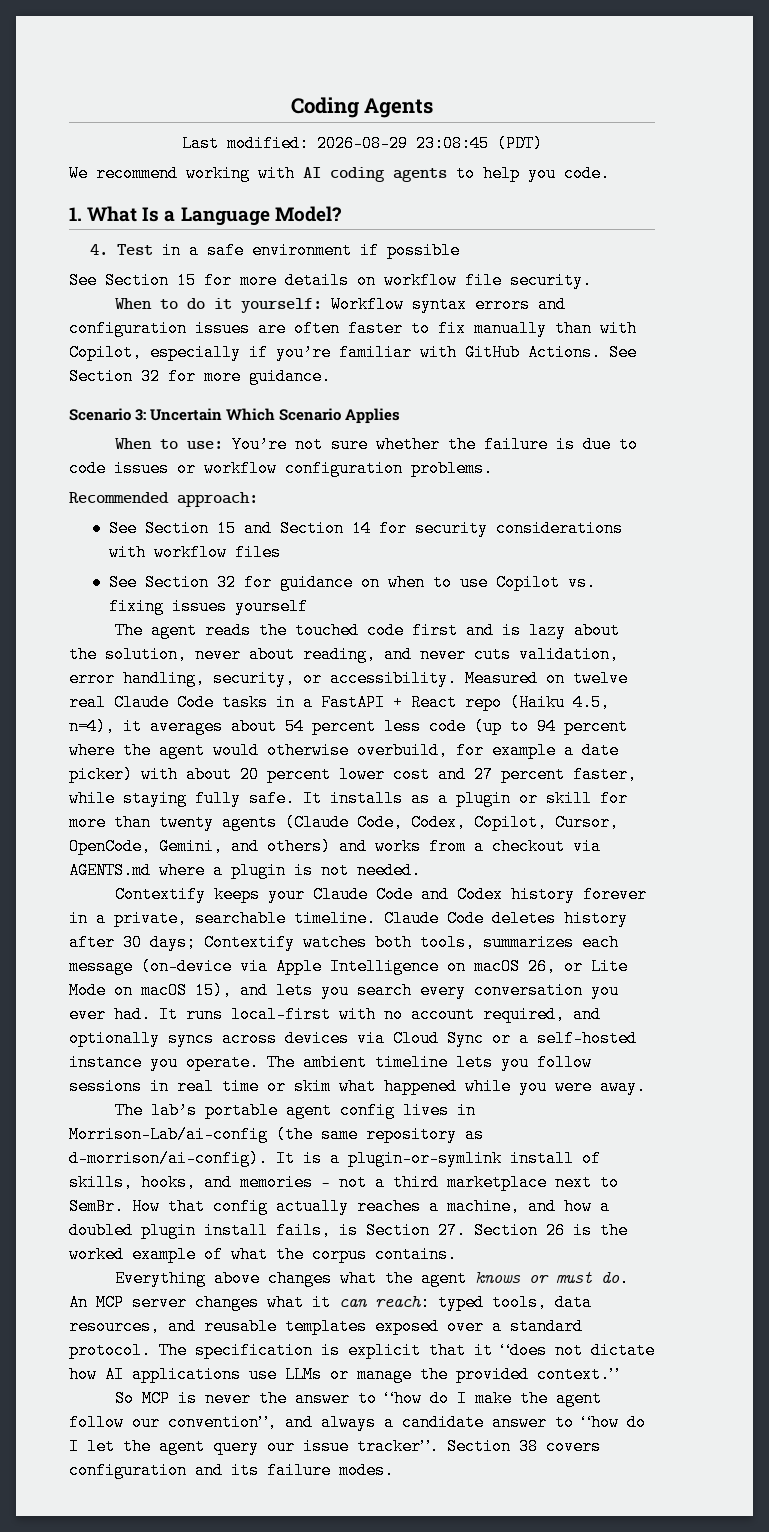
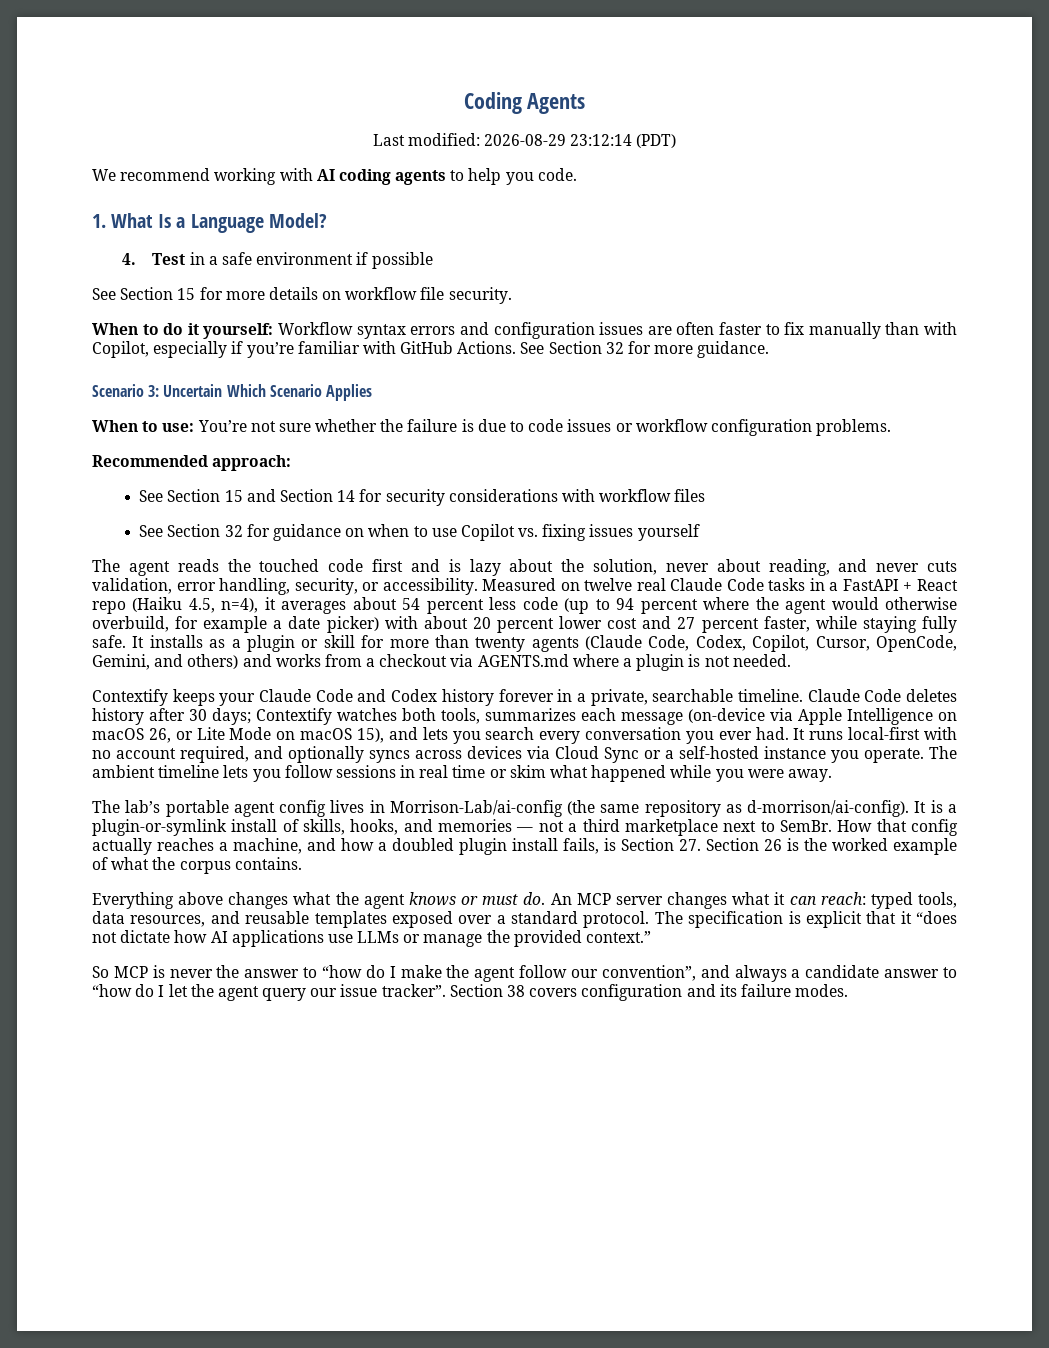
[416,135,489,152] 23:08:45 -> [570,134,633,146] 23:12:14

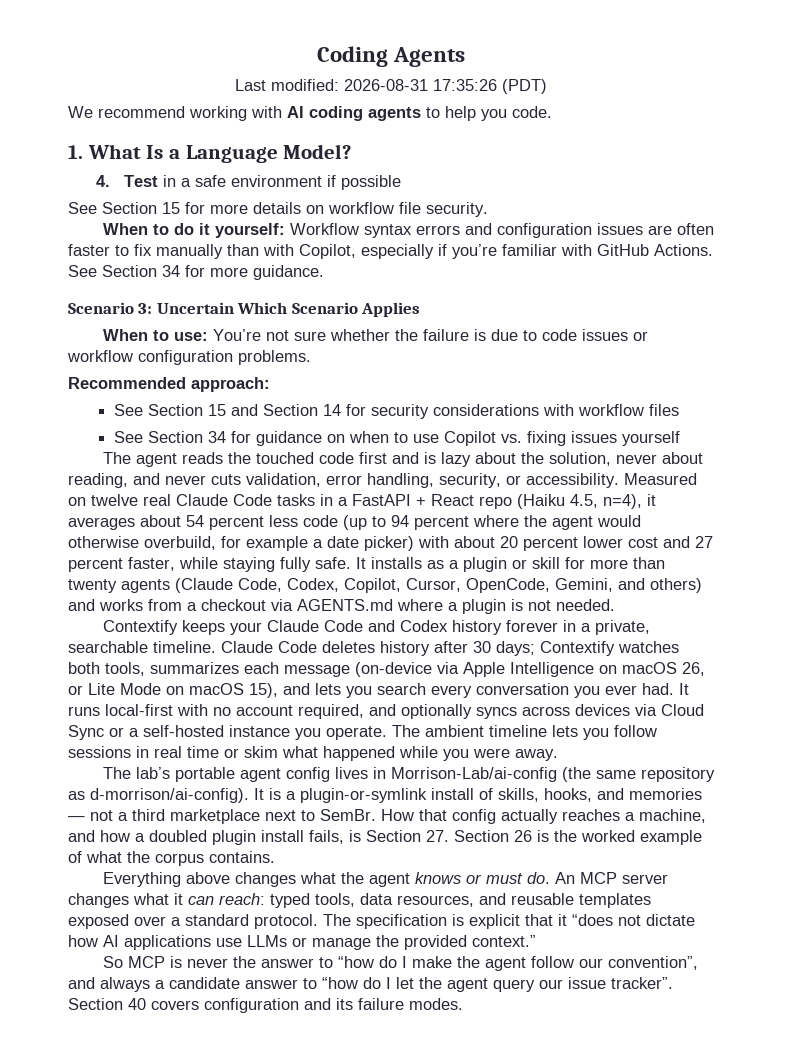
[484,134,633,146] 2026-08-29 23:12:14 -> [344,79,497,91] 2026-08-31 17:35:26
[605,342,624,354] 32 -> [162,265,180,277] 34
[224,525,243,537] 32 -> [208,431,227,443] 34
[507,985,526,997] 38 -> [128,998,146,1010] 40

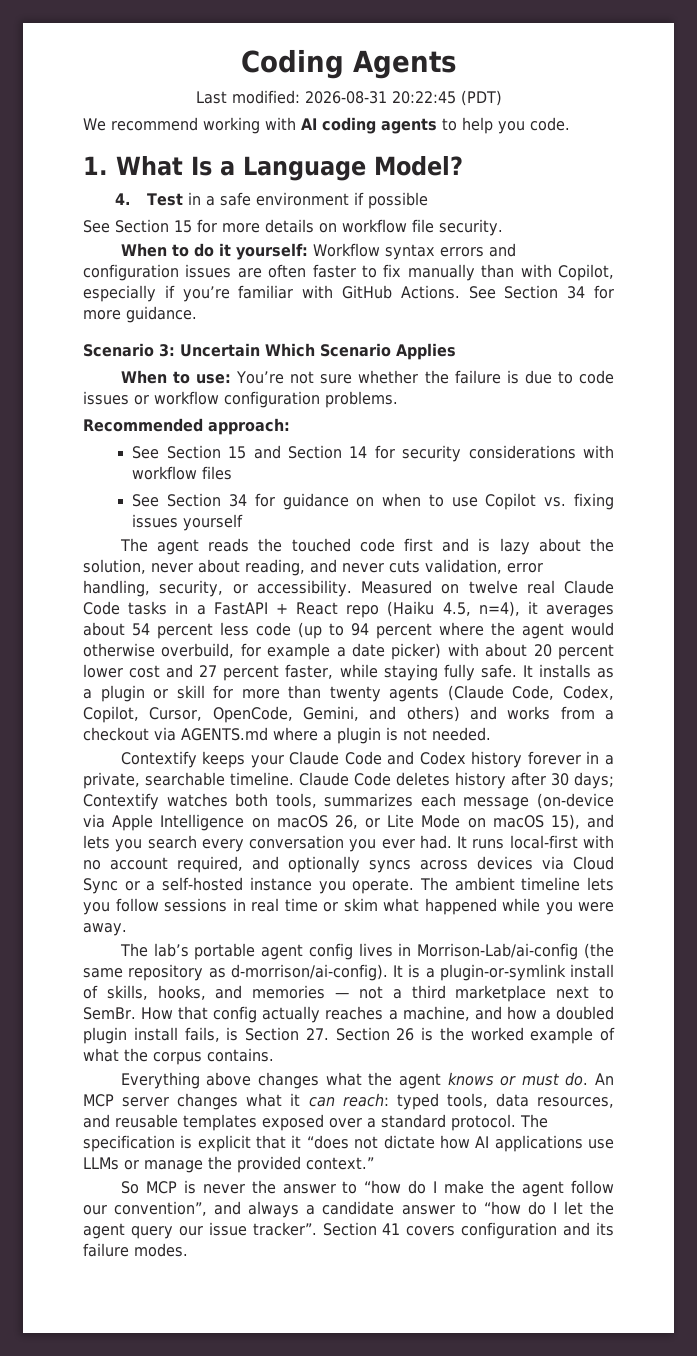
[433,79,497,91] 17:35:26 -> [391,91,456,104] 20:22:45
[128,998,146,1010] 40 -> [382,1223,401,1235] 41

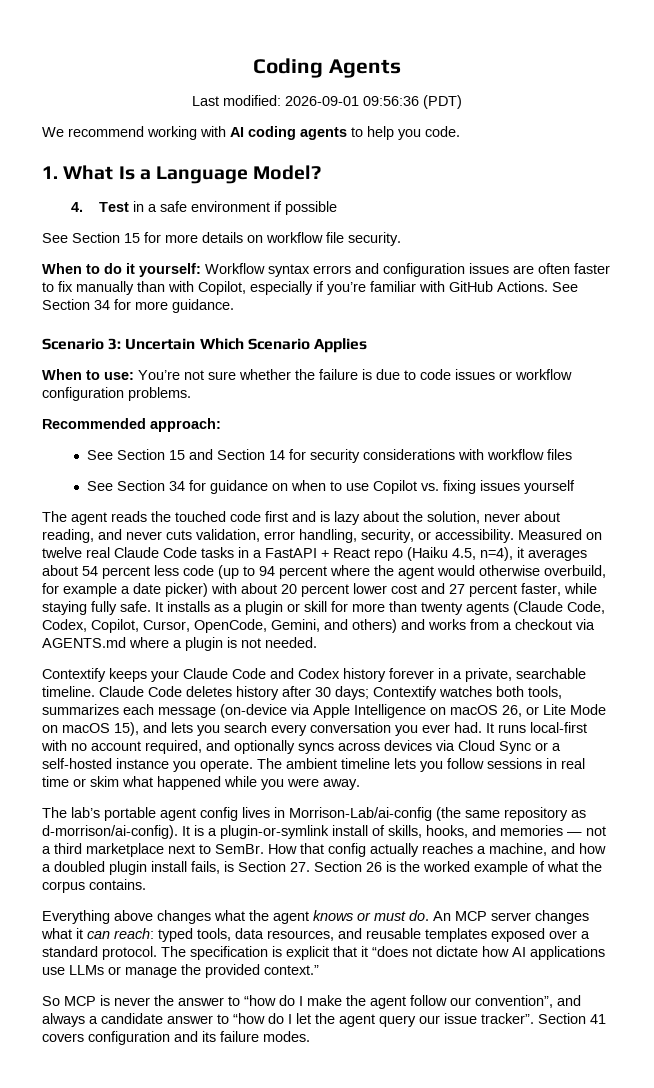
[304,91,456,104] 2026-08-31 20:22:45 -> [285,96,419,106] 2026-09-01 09:56:36

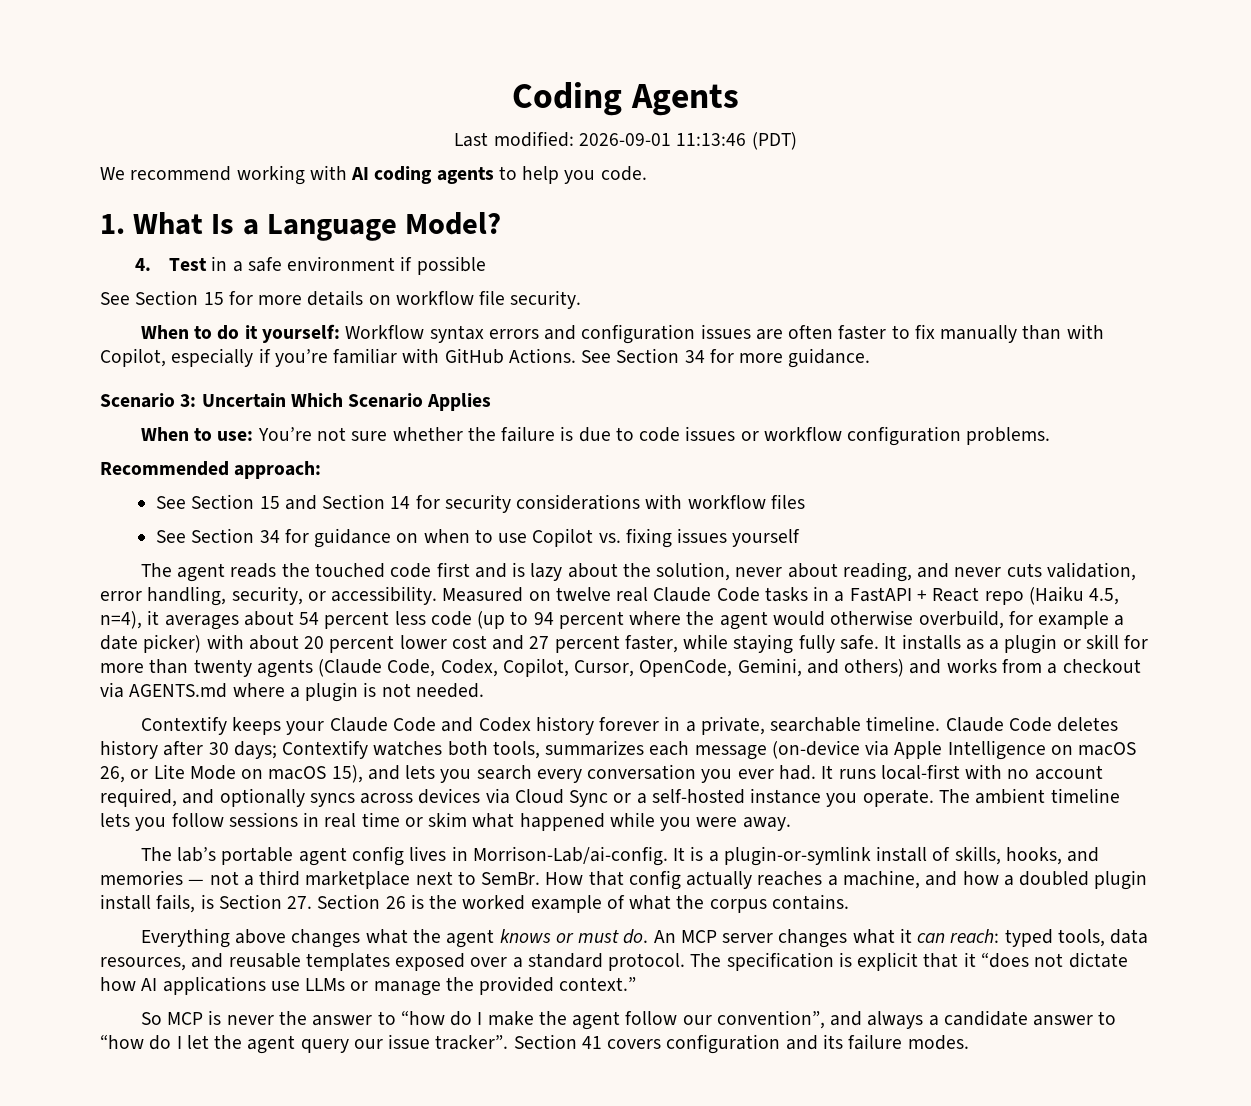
[363,96,419,106] 09:56:36 -> [676,133,747,146] 11:13:46
[289,807,586,821] [42,825,178,839] Morrison-Lab/ai-config (the same repository as d-morrison/ai-config). -> [472,846,668,866] Morrison-Lab/ai-config.

